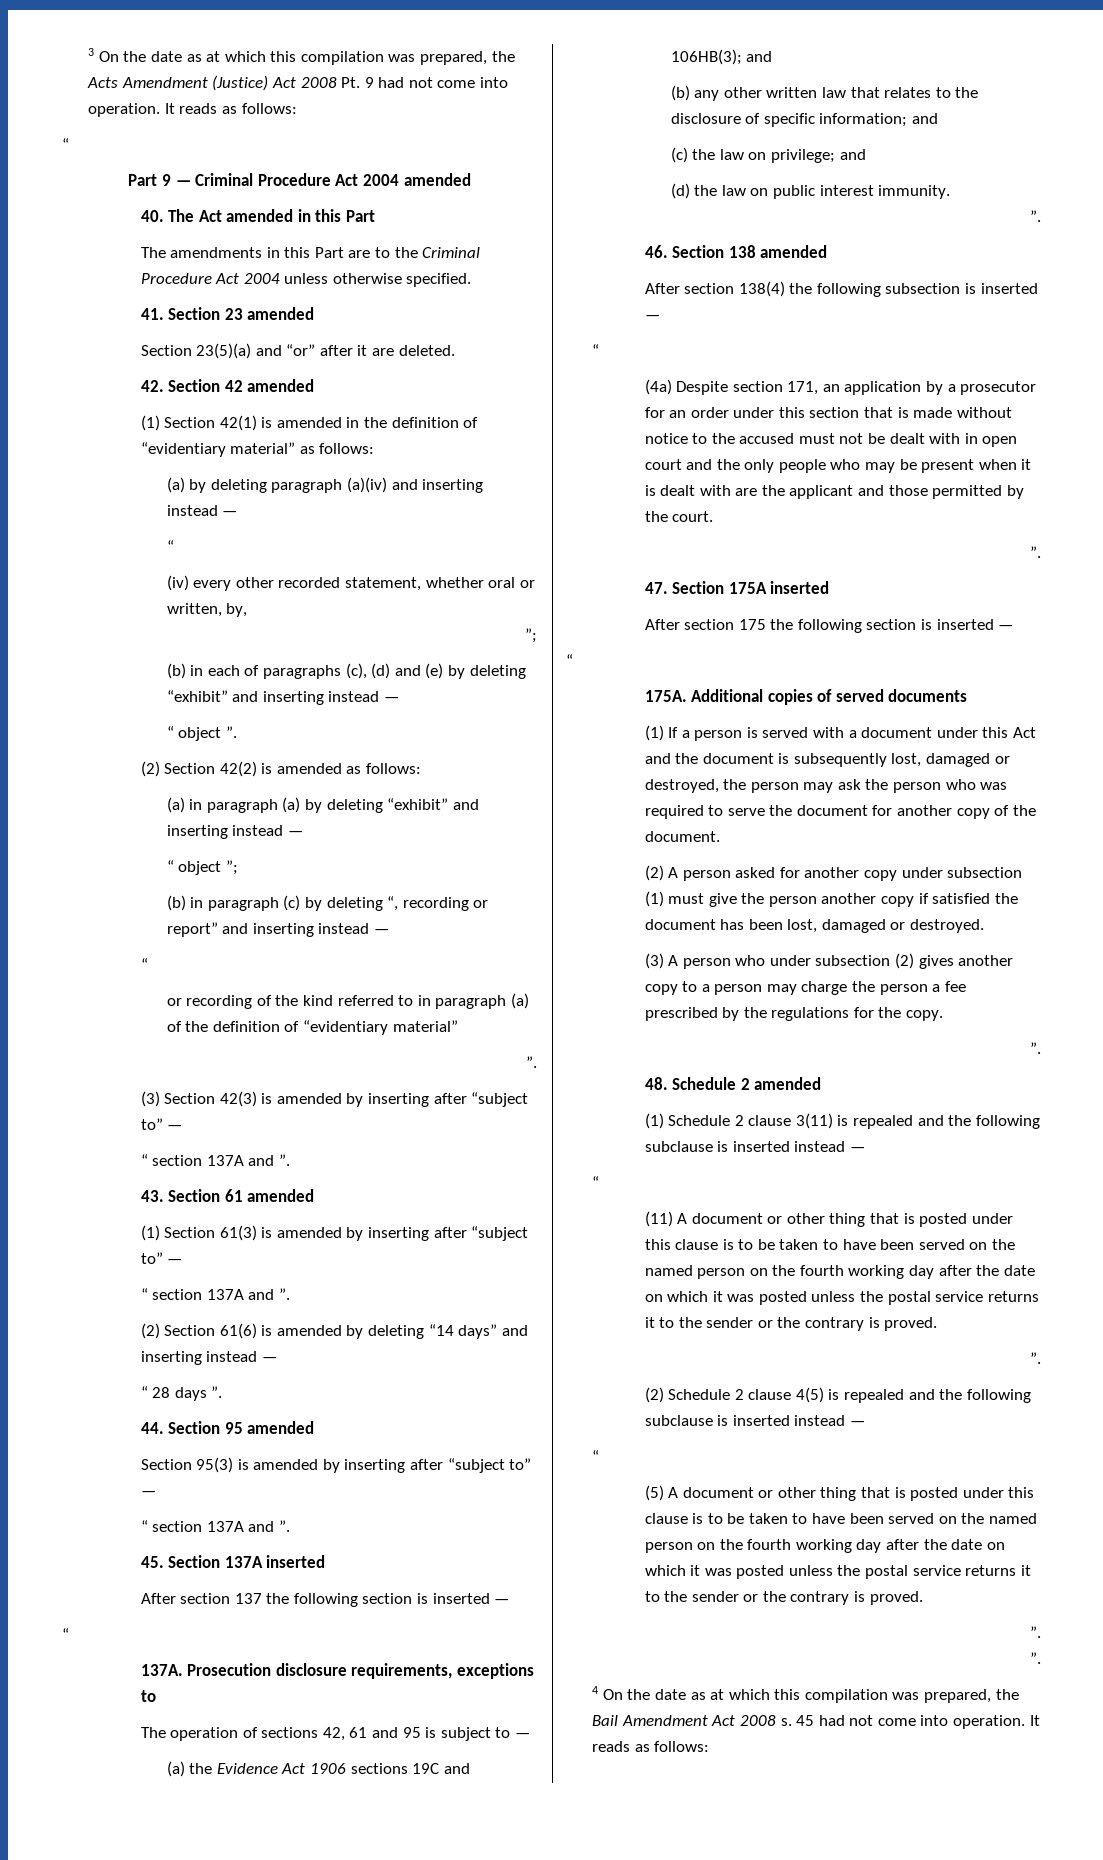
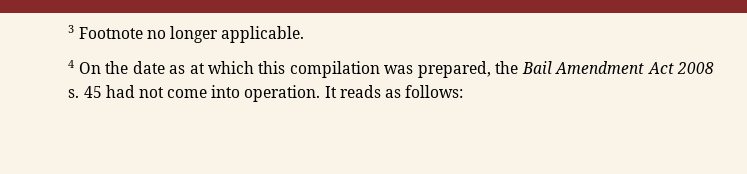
[98,51,515,65] [87,75,509,91] [88,103,297,117] [62,138,69,150] [128,173,471,186] [140,209,376,222] [140,247,481,258] [140,273,472,287] [140,307,315,320] [140,343,455,359] [140,379,315,392] [140,415,479,431] [140,442,375,457] [166,477,484,493] [166,505,238,516] [166,540,174,552] [166,575,535,591] [166,603,248,617] [525,628,537,643] [166,663,526,679] [166,690,400,705] [166,726,237,741] [140,761,422,777] [166,797,479,813] [166,825,303,839] [166,860,238,875] [166,895,489,911] [166,922,390,937] [140,958,148,970] [166,993,529,1009] [166,1020,458,1035] [526,1056,537,1068] [140,1091,529,1107] [140,1118,183,1130] [140,1154,290,1166] [140,1189,315,1202] [140,1225,529,1241] [140,1252,183,1264] [140,1288,290,1300] [140,1323,528,1339] [140,1351,277,1365] [140,1386,223,1401] [140,1421,315,1434] [140,1457,532,1473] [140,1491,156,1496] [140,1520,290,1532] [140,1555,326,1568] [140,1593,510,1607] [62,1628,69,1640] [140,1663,534,1679] [140,1690,156,1702] [140,1727,530,1741] [166,1761,470,1777] [670,49,773,65] [670,85,979,101] [670,113,939,127] [670,147,866,163] [670,183,951,199] [1030,210,1041,222] [644,245,828,258] [644,281,1038,297] [644,315,660,320] [592,344,600,356] [644,379,1037,395] [644,407,1012,418] [644,433,1018,447] [644,459,1032,473] [644,485,1024,499] [644,511,714,522] [1030,546,1041,558] [644,581,830,594] [644,619,1014,633] [566,654,573,666] [644,689,968,705] [644,725,1036,741] [644,753,1010,767] [644,779,1008,793] [644,805,1036,819] [644,831,720,842] [644,865,1023,881] [644,891,1018,907] [644,919,985,933] [644,953,1014,969] [644,981,966,995] [644,1007,944,1021] [1030,1042,1041,1054] [644,1077,822,1090] [644,1113,1040,1129] [644,1141,865,1152] [592,1176,600,1188] [644,1211,1013,1227] [644,1239,1015,1250] [644,1265,1035,1279] [644,1291,1039,1305] [644,1317,938,1331] [1030,1352,1041,1364] [644,1387,1031,1403] [644,1415,865,1426] [592,1450,600,1462] [644,1485,1035,1501] [644,1513,1037,1524] [644,1539,1005,1553] [644,1565,1031,1579] [644,1591,923,1605] [1030,1626,1041,1638] [1030,1652,1041,1664] On the date as at which this compilation was prepared, the Acts Amendment (Justice) Act 2008 Pt. 9 had not come into operation. It reads as follows: // “ // Part 9 — Criminal Procedure Act 2004 amended // 40. The Act amended in this Part // The amendments in this Part are to the Criminal Procedure Act 2004 unless otherwise specified. // 41. Section 23 amended // Section 23(5)(a) and “or” after it are deleted. // 42. Section 42 amended // (1) Section 42(1) is amended in the definition of “evidentiary material” as follows: // (a) by deleting paragraph (a)(iv) and inserting instead — // “ // (iv) every other recorded statement, whether oral or written, by, // ”; // (b) in each of paragraphs (c), (d) and (e) by deleting “exhibit” and inserting instead — // “ object ”. // (2) Section 42(2) is amended as follows: // (a) in paragraph (a) by deleting “exhibit” and inserting instead — // “ object ”; // (b) in paragraph (c) by deleting “, recording or report” and inserting instead — // “ // or recording of the kind referred to in paragraph (a) of the definition of “evidentiary material” // ”. // (3) Section 42(3) is amended by inserting after “subject to” — // “ section 137A and ”. // 43. Section 61 amended // (1) Section 61(3) is amended by inserting after “subject to” — // “ section 137A and ”. // (2) Section 61(6) is amended by deleting “14 days” and inserting instead — // “ 28 days ”. // 44. Section 95 amended // Section 95(3) is amended by inserting after “subject to” — // “ section 137A and ”. // 45. Section 137A inserted // After section 137 the following section is inserted — // “ // 137A. Prosecution disclosure requirements, exceptions to // The operation of sections 42, 61 and 95 is subject to — // (a) the Evidence Act 1906 sections 19C and 106HB(3); and // (b) any other written law that relates to the disclosure of specific information; and // (c) the law on privilege; and // (d) the law on public interest immunity. // ”. // 46. Section 138 amended // After section 138(4) the following subsection is inserted — // “ // (4a) Despite section 171, an application by a prosecutor for an order under this section that is made without notice to the accused must not be dealt with in open court and the only people who may be present when it is dealt with are the applicant and those permitted by the court. // ”. // 47. Section 175A inserted // After section 175 the following section is inserted — // “ // 175A. Additional copies of served documents // (1) If a person is served with a document under this Act and the document is subsequently lost, damaged or destroyed, the person may ask the person who was required to serve the document for another copy of the document. // (2) A person asked for another copy under subsection (1) must give the person another copy if satisfied the document has been lost, damaged or destroyed. // (3) A person who under subsection (2) gives another copy to a person may charge the person a fee prescribed by the regulations for the copy. // ”. // 48. Schedule 2 amended // (1) Schedule 2 clause 3(11) is repealed and the following subclause is inserted instead — // “ // (11) A document or other thing that is posted under this clause is to be taken to have been served on the named person on the fourth working day after the date on which it was posted unless the postal service returns it to the sender or the contrary is proved. // ”. // (2) Schedule 2 clause 4(5) is repealed and the following subclause is inserted instead — // “ // (5) A document or other thing that is posted under this clause is to be taken to have been served on the named person on the fourth working day after the date on which it was posted unless the postal service returns it to the sender or the contrary is proved. // ”. // ”. -> [78,26,305,43] Footnote no longer applicable.

